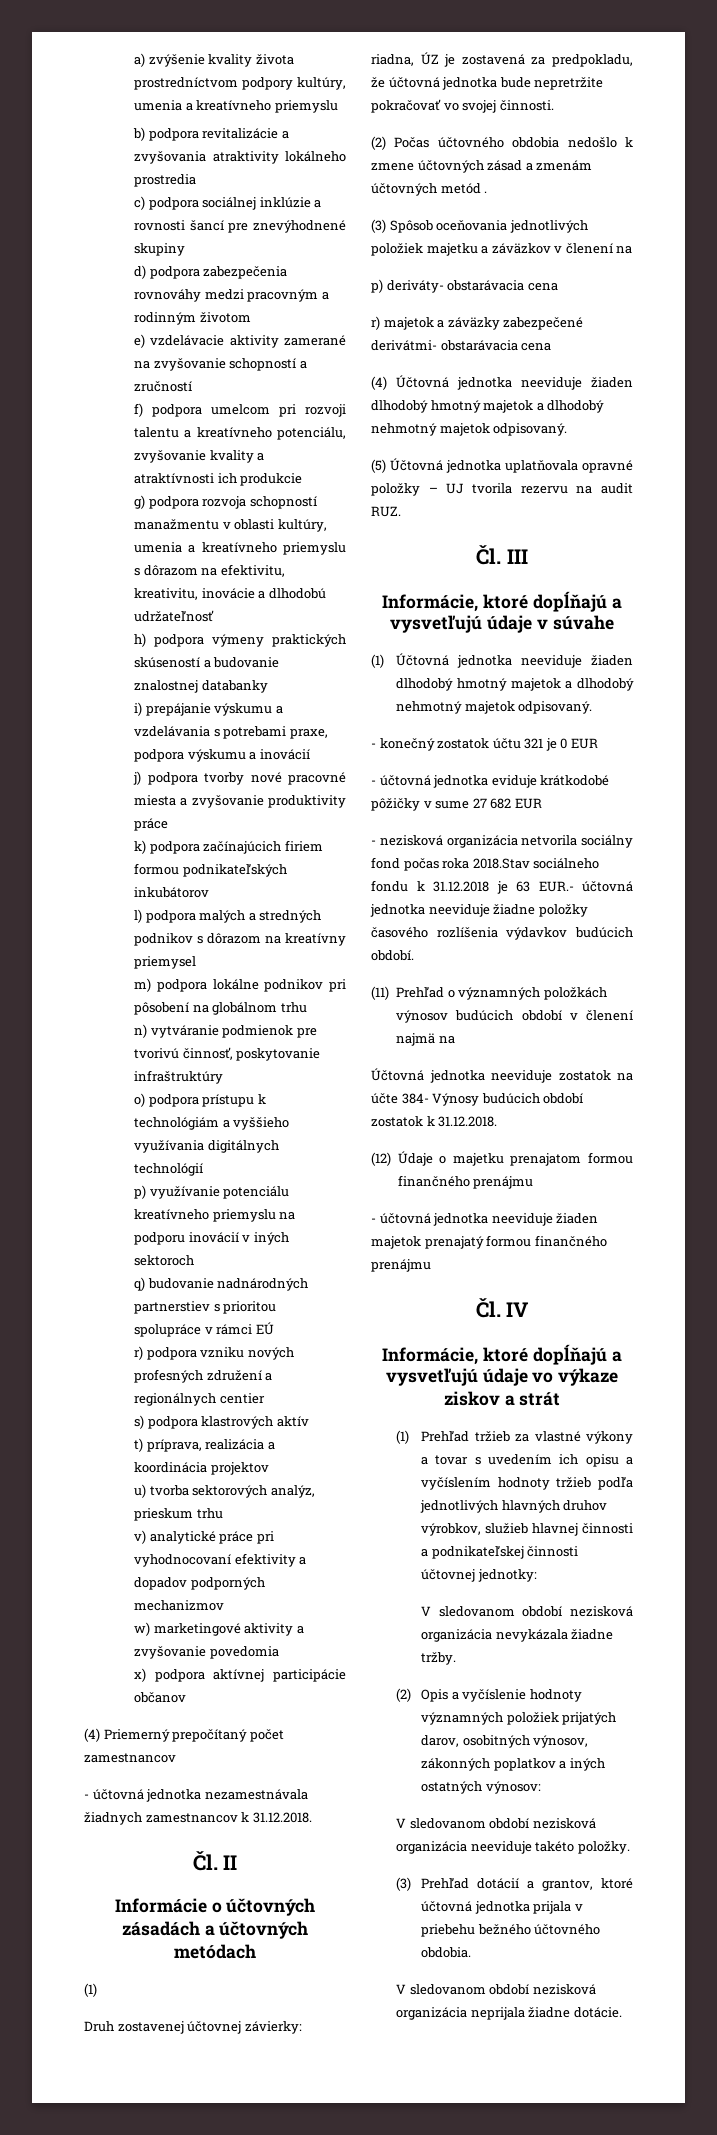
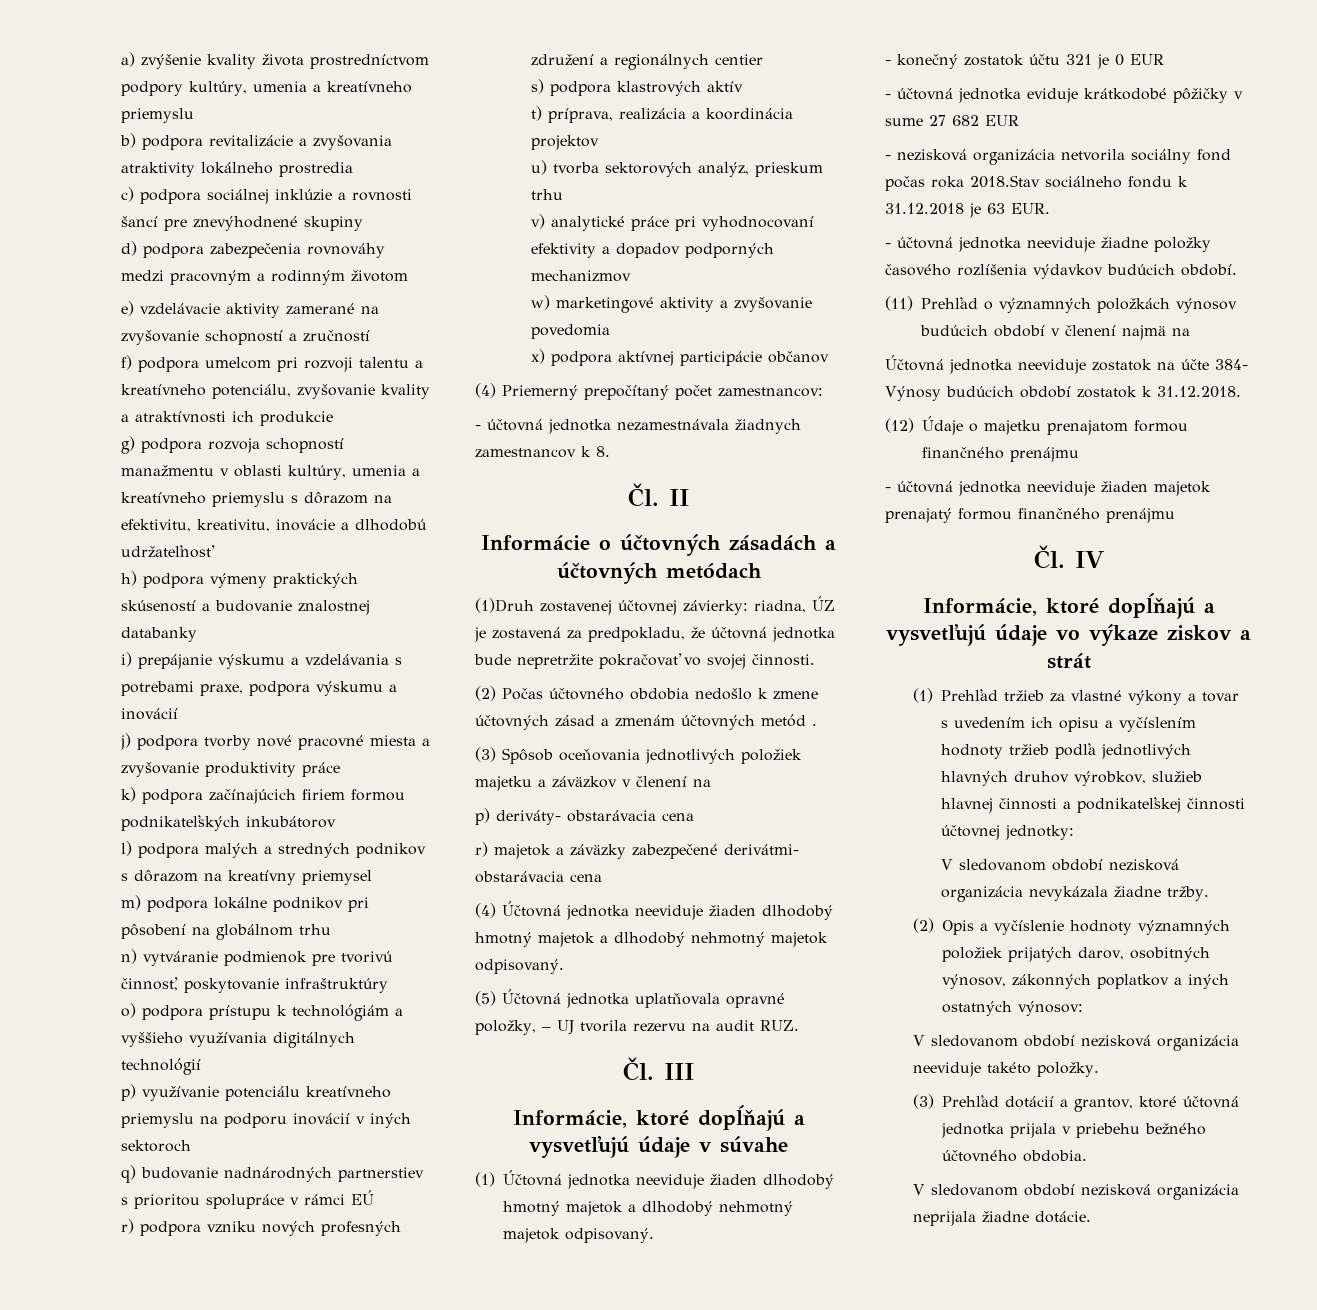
[84,1753,176,1763] zamestnancov -> [718,387,823,397] zamestnancov:
[252,1812,312,1823] 31.12.2018. -> [596,446,610,457] 8.
[84,1983,97,1997] [84,2021,114,2032] (1) // Druh -> [475,598,534,613] (1)Druh
[371,483,420,496] položky -> [475,1020,536,1035] položky,
[538,881,574,892] EUR.- -> [1011,203,1050,214] [885,243,891,248] EUR. // -

